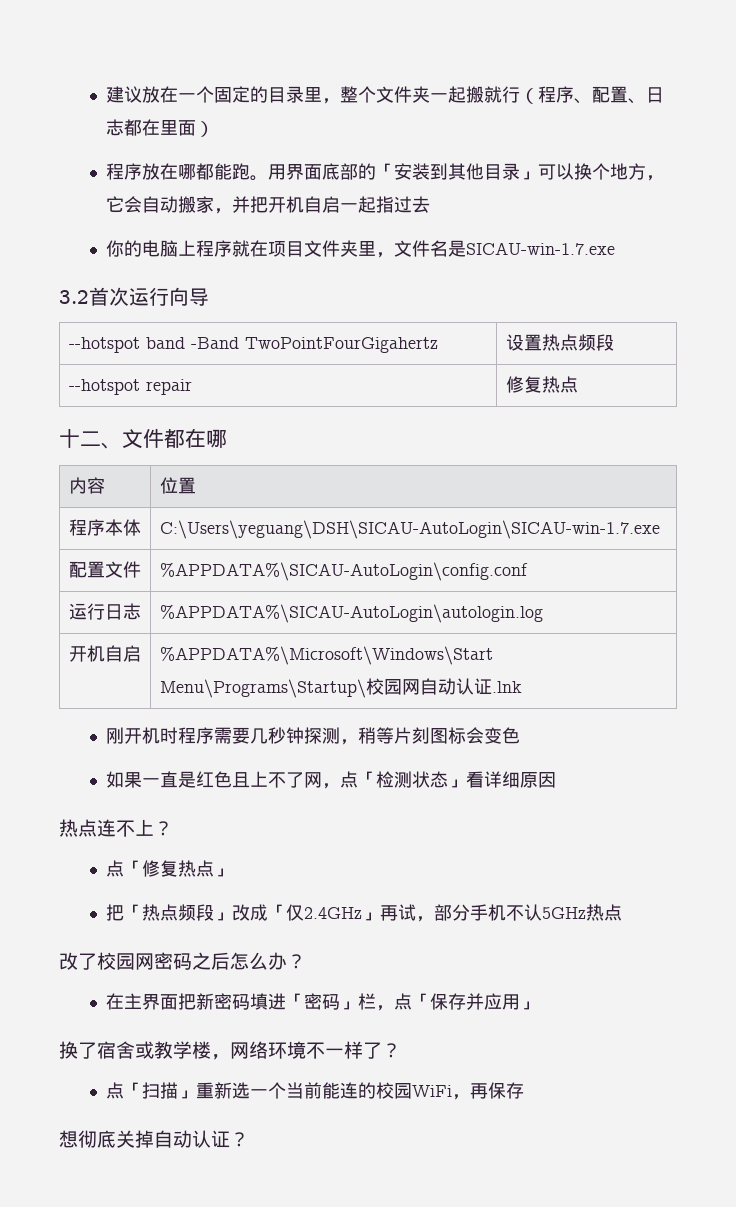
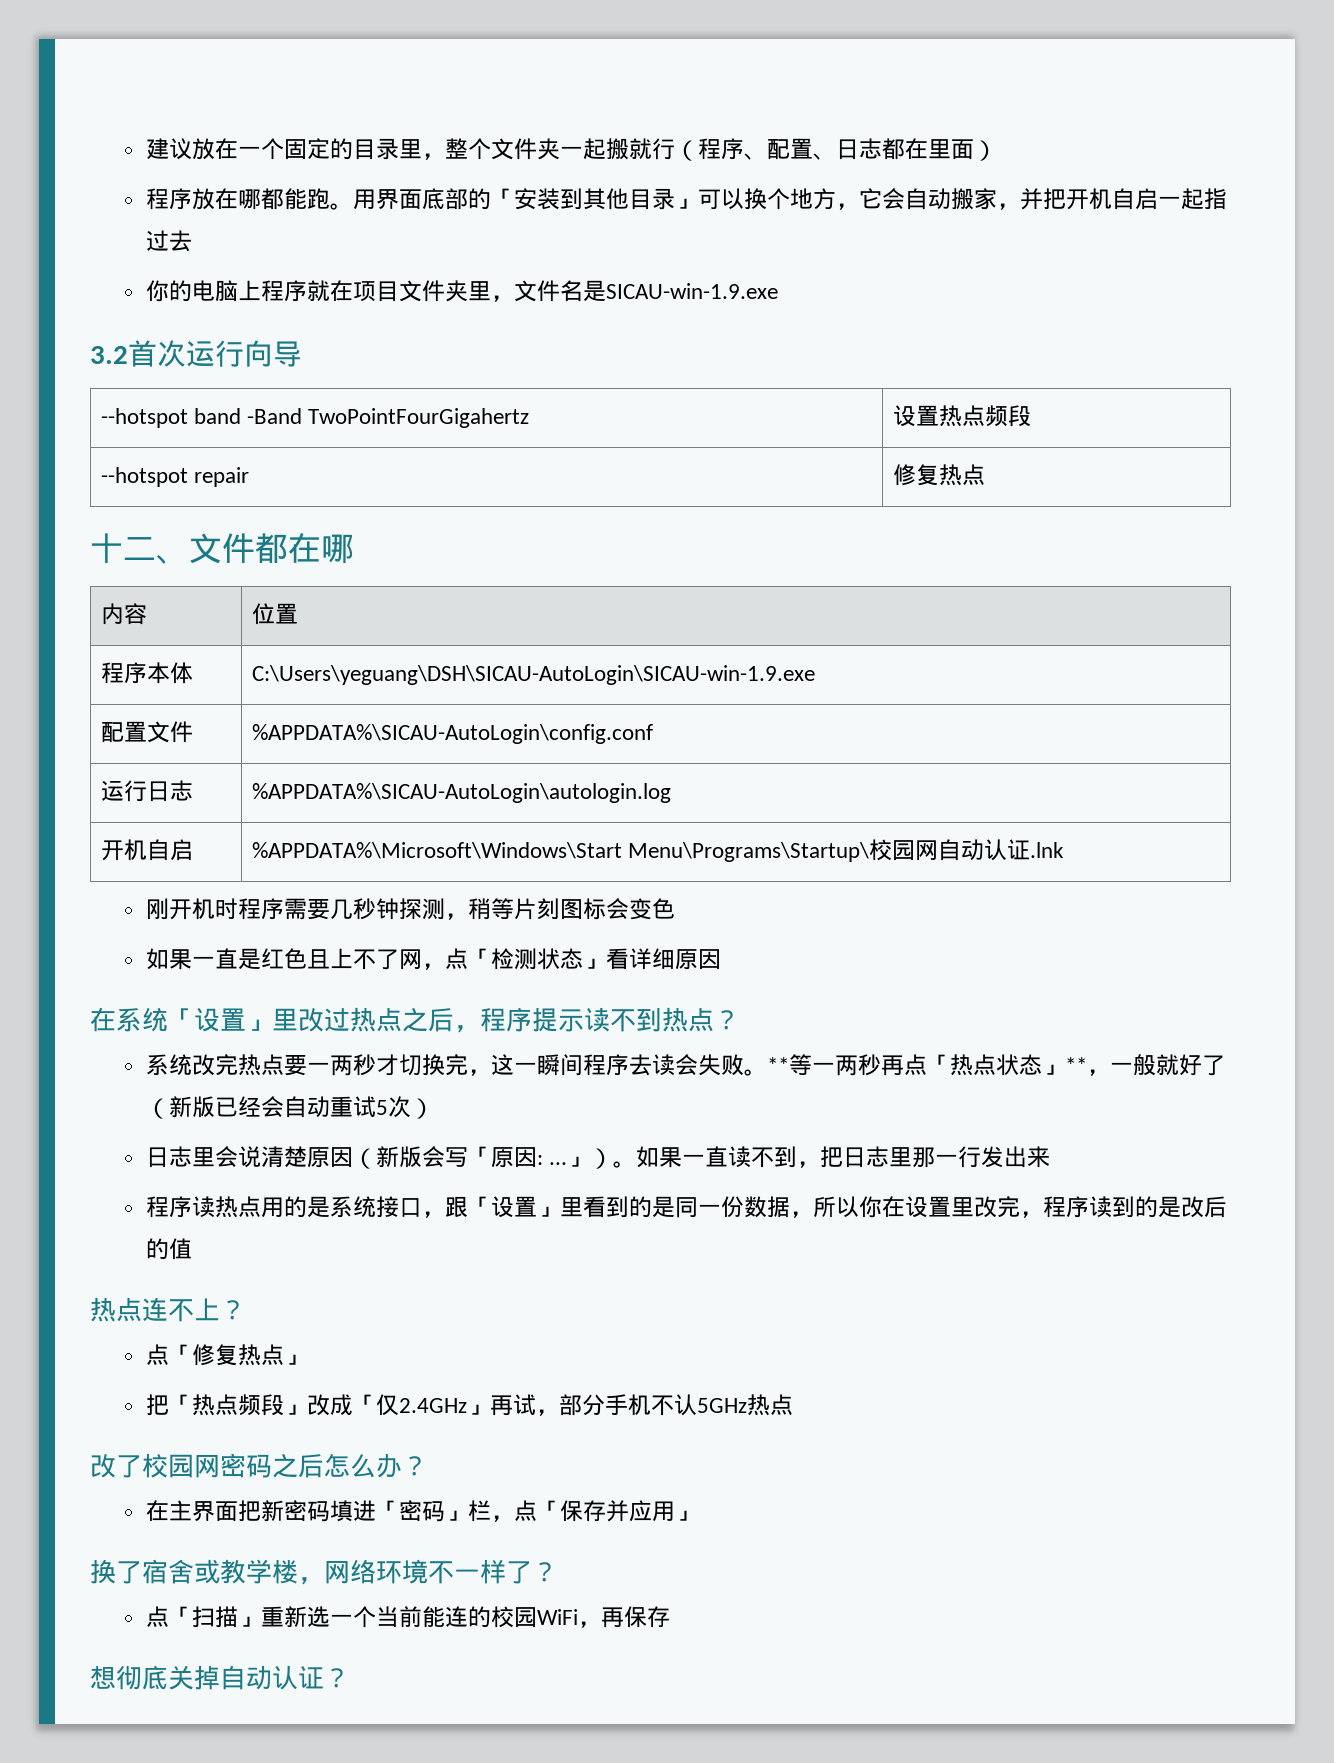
[466,242,616,255] SICAU-win-1.7.exe -> [606,283,779,299] SICAU-win-1.9.exe
[159,520,660,539] C:\Users\yeguang\DSH\SICAU-AutoLogin\SICAU-win-1.7.exe -> [251,665,815,685] C:\Users\yeguang\DSH\SICAU-AutoLogin\SICAU-win-1.9.exe
(557, 780) none -> [90,1007,740,1033] [146,1054,1226,1076] [146,1096,435,1119] [146,1146,1051,1169] [146,1196,1228,1218] [146,1238,193,1260] // 在系统「设置」里改过热点之后，程序提示读不到热点？ // 系统改完热点要一两秒才切换完，这一瞬间程序去读会失败。**等一两秒再点「热点状态」**，一般就好了（新版已经会自动重试5次） // 日志里会说清楚原因（新版会写「原因: ...」）。如果一直读不到，把日志里那一行发出来 // 程序读热点用的是系统接口，跟「设置」里看到的是同一份数据，所以你在设置里改完，程序读到的是改后的值

